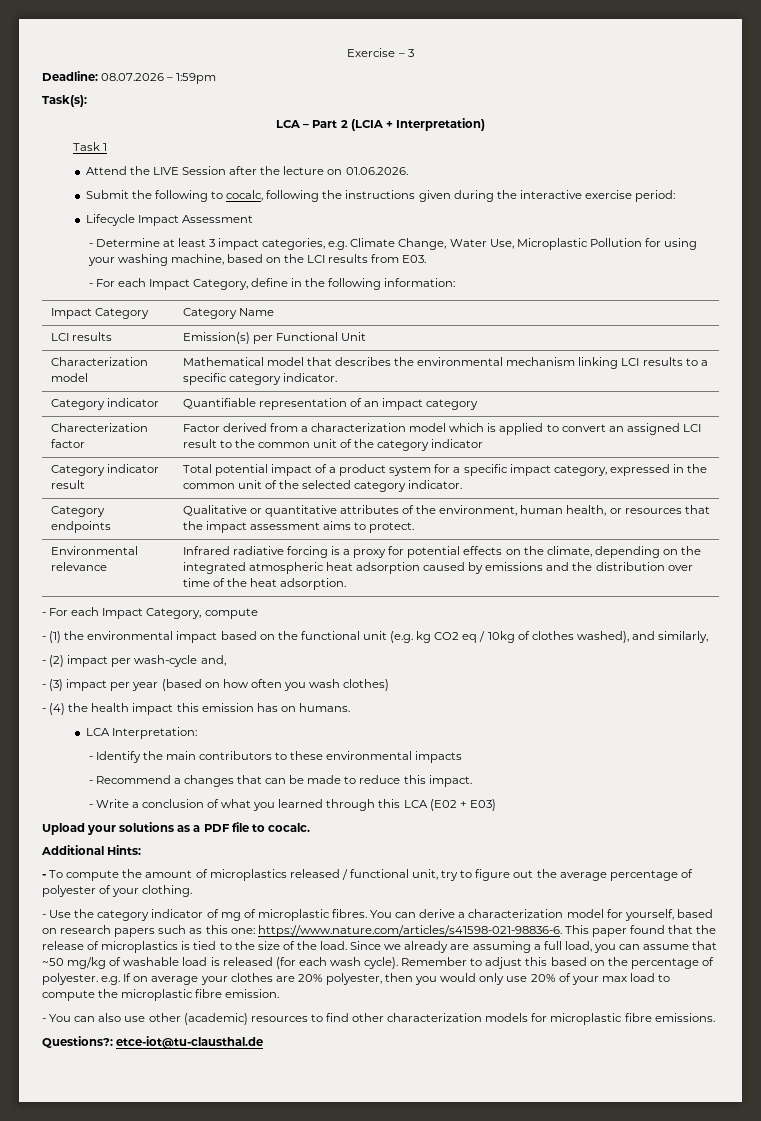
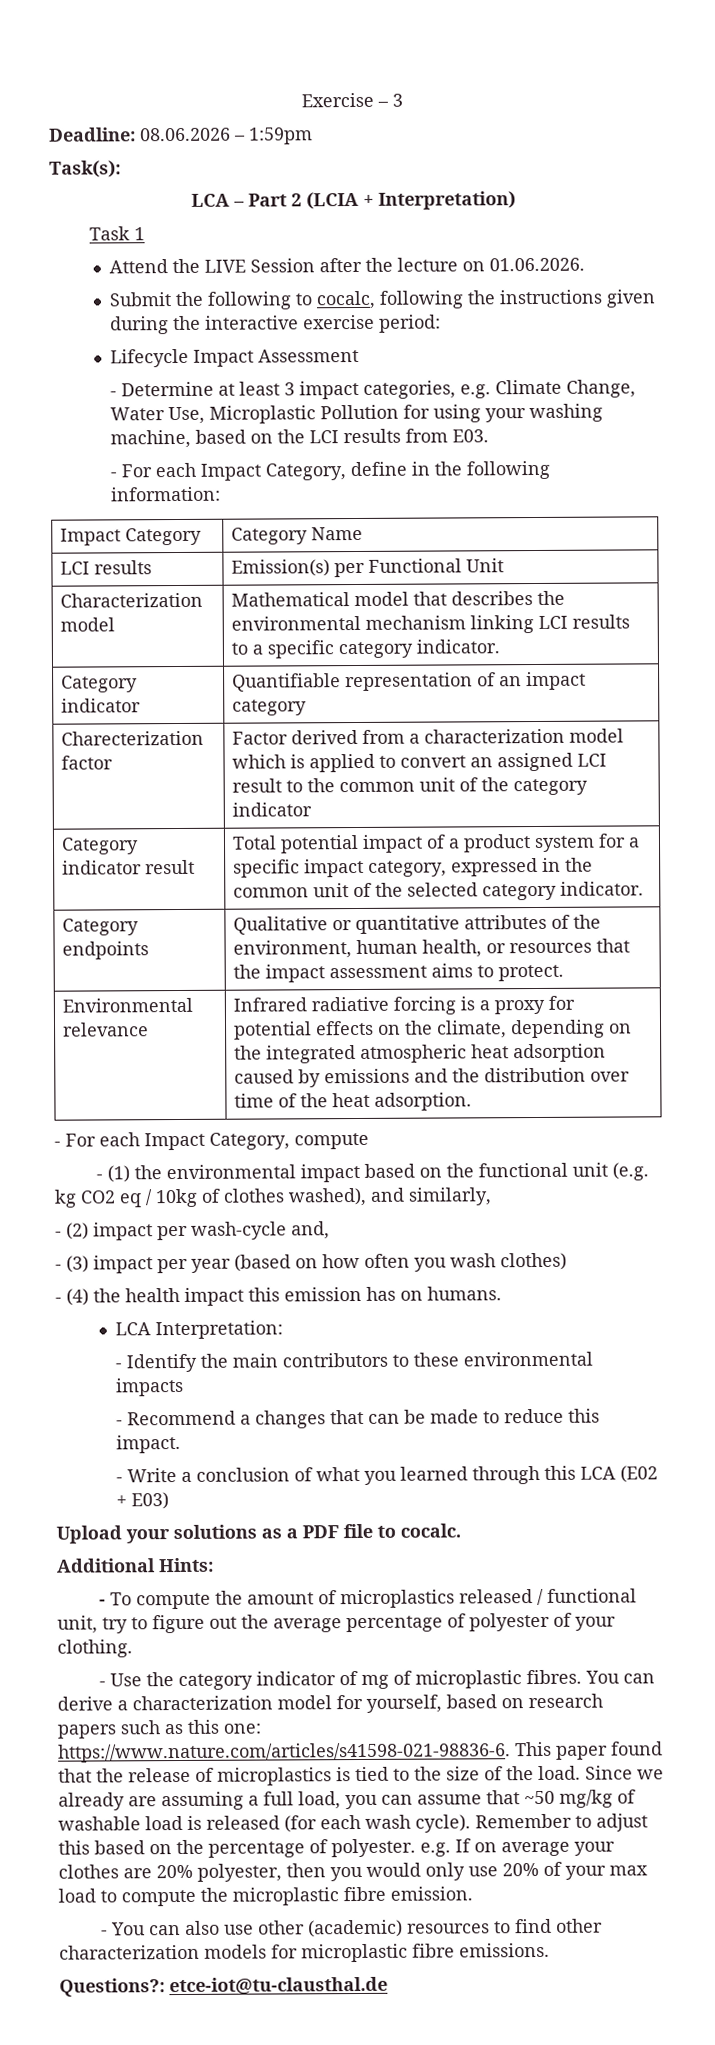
[101,73,165,81] 08.07.2026 -> [140,127,231,142] 08.06.2026

